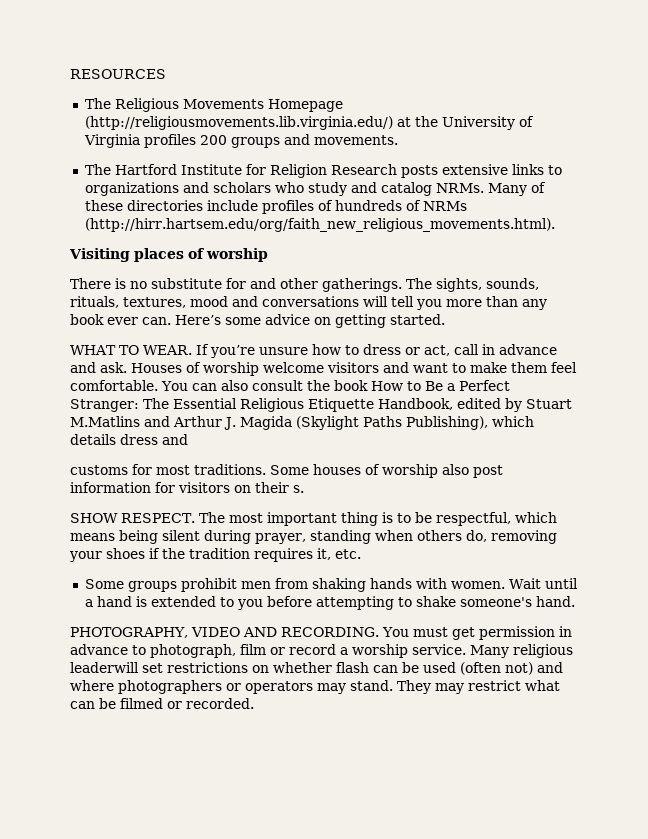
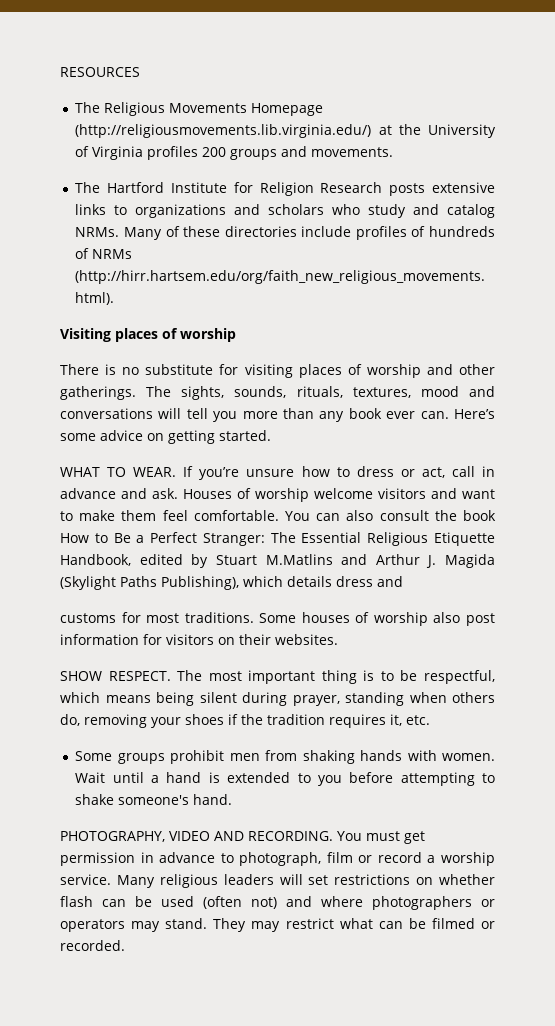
(246, 283) none -> [244,364,421,378] visiting places of worship
[293,485,304,493] s. -> [275,634,338,645] websites.
[70,662,139,673] leaderwill -> [223,874,303,885] leaders will

